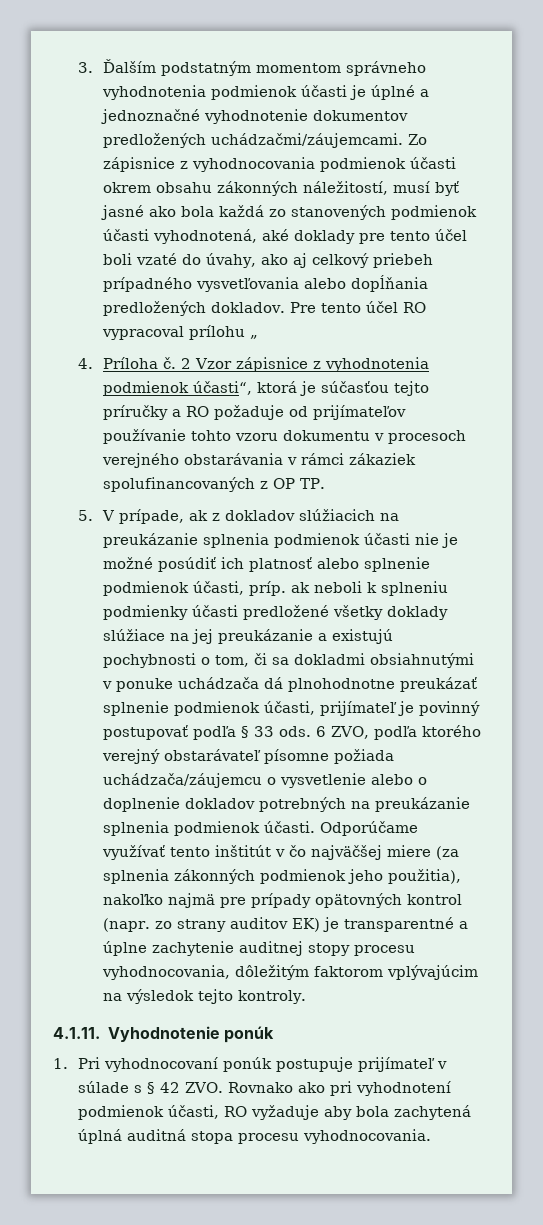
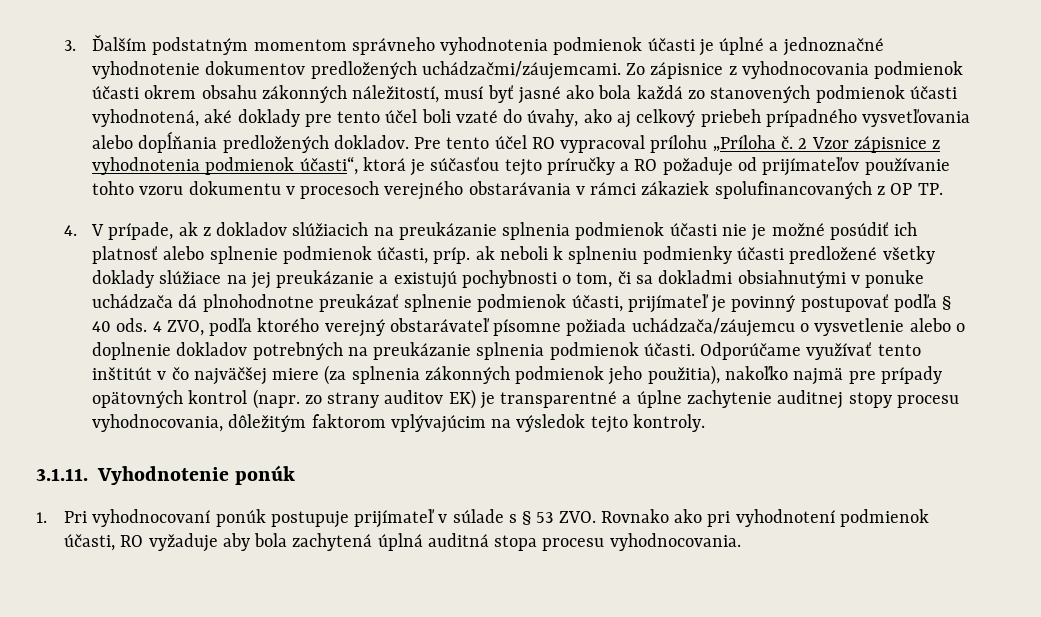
[250,335,259,339] [78,357,159,369] „ // 4. Príloha -> [712,135,776,152] „Príloha
[78,510,94,521] 5. -> [64,225,78,236] 4.
[254,726,327,737] 33 ods. 6 -> [92,318,162,332] 40 ods. 4
[53,1027,100,1039] 4.1.11. -> [36,468,88,481] 3.1.11.
[160,1082,181,1093] 42 -> [536,512,554,523] 53

